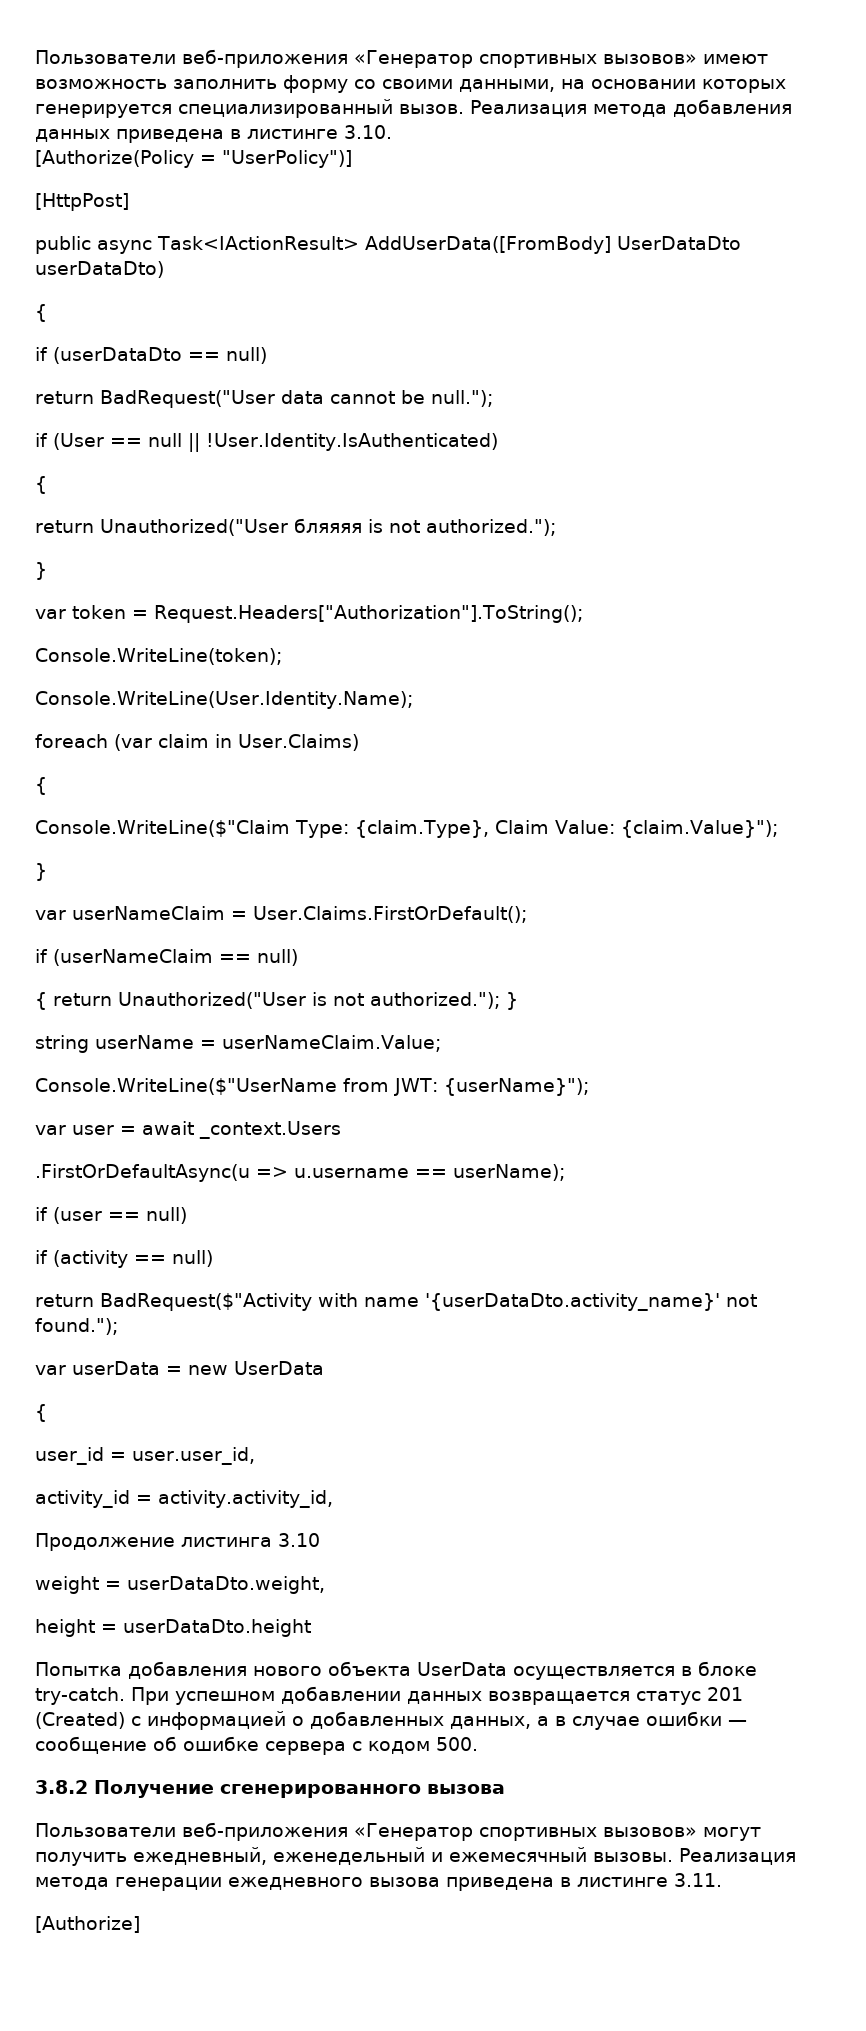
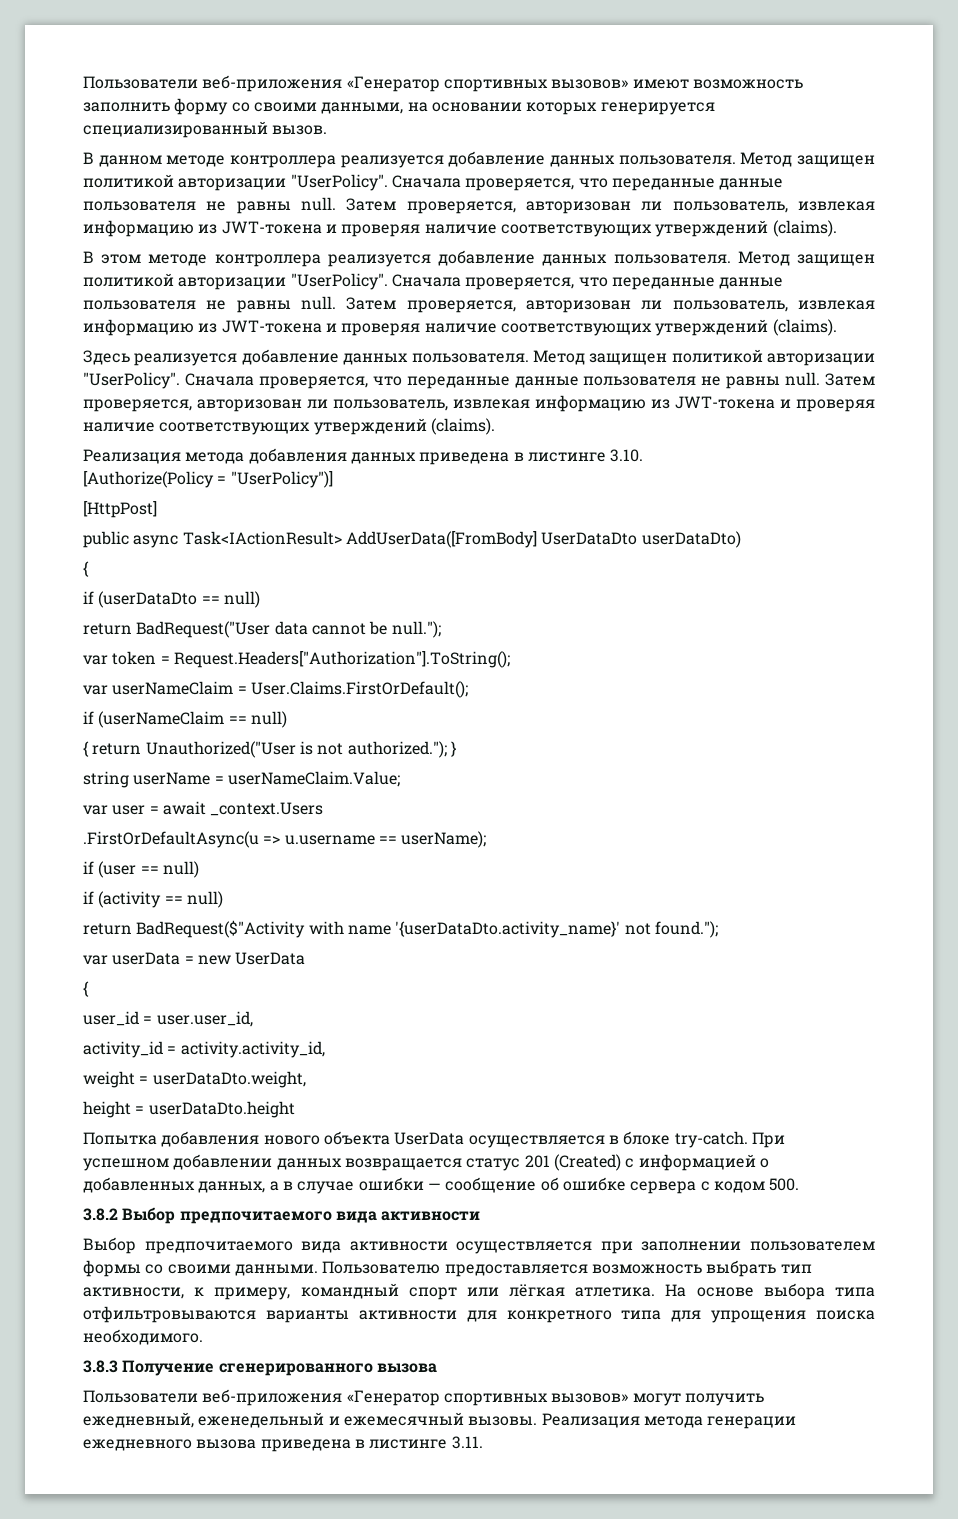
(464, 109) none -> [83,151,875,168] [83,174,784,191] [83,197,876,214] [83,220,837,237] [83,250,875,267] [83,273,784,290] [83,296,876,313] [83,319,837,336] [83,349,875,366] [83,372,875,389] [83,395,875,412] [83,418,495,435] // В данном методе контроллера реализуется добавление данных пользователя. Метод защищен политикой авторизации "UserPolicy". Сначала проверяется, что переданные данные пользователя не равны null. Затем проверяется, авторизован ли пользователь, извлекая информацию из JWT-токена и проверяя наличие соответствующих утверждений (claims). // В этом методе контроллера реализуется добавление данных пользователя. Метод защищен политикой авторизации "UserPolicy". Сначала проверяется, что переданные данные пользователя не равны null. Затем проверяется, авторизован ли пользователь, извлекая информацию из JWT-токена и проверяя наличие соответствующих утверждений (claims). // Здесь реализуется добавление данных пользователя. Метод защищен политикой авторизации "UserPolicy". Сначала проверяется, что переданные данные пользователя не равны null. Затем проверяется, авторизован ли пользователь, извлекая информацию из JWT-токена и проверяя наличие соответствующих утверждений (claims). //
[35,433,498,452] [35,476,47,494] [35,518,556,536] [35,562,47,580] [35,605,583,623] [35,648,282,665] [35,691,413,709] [35,734,359,751] [35,777,47,795] [35,820,778,838] [35,863,47,881] if (User == null || !User.Identity.IsAuthenticated) // { // return Unauthorized("User бляяяя is not authorized."); // } // var token = Request.Headers["Authorization"].ToString(); // Console.WriteLine(token); // Console.WriteLine(User.Identity.Name); // foreach (var claim in User.Claims) // { // Console.WriteLine($"Claim Type: {claim.Type}, Claim Value: {claim.Value}"); // } -> [83,651,510,668] var token = Request.Headers["Authorization"].ToString();
[35,1078,589,1096] // Console.WriteLine($"UserName from JWT: {userName}"); -> (400, 779) none
[35,1533,320,1551] // Продолжение листинга 3.10 -> (325, 1049) none
(88, 1787) none -> [122,1207,481,1224] [83,1237,875,1254] [83,1260,812,1277] [83,1283,875,1300] [83,1306,875,1323] [83,1329,203,1345] [83,1360,118,1373] Выбор предпочитаемого вида активности // Выбор предпочитаемого вида активности осуществляется при заполнении пользователем формы со своими данными. Пользователю предоставляется возможность выбрать тип активности, к примеру, командный спорт или лёгкая атлетика. На основе выбора типа отфильтровываются варианты активности для конкретного типа для упрощения поиска необходимого. // 3.8.3
[35,1916,140,1933] // [Authorize] -> (483, 1442) none

